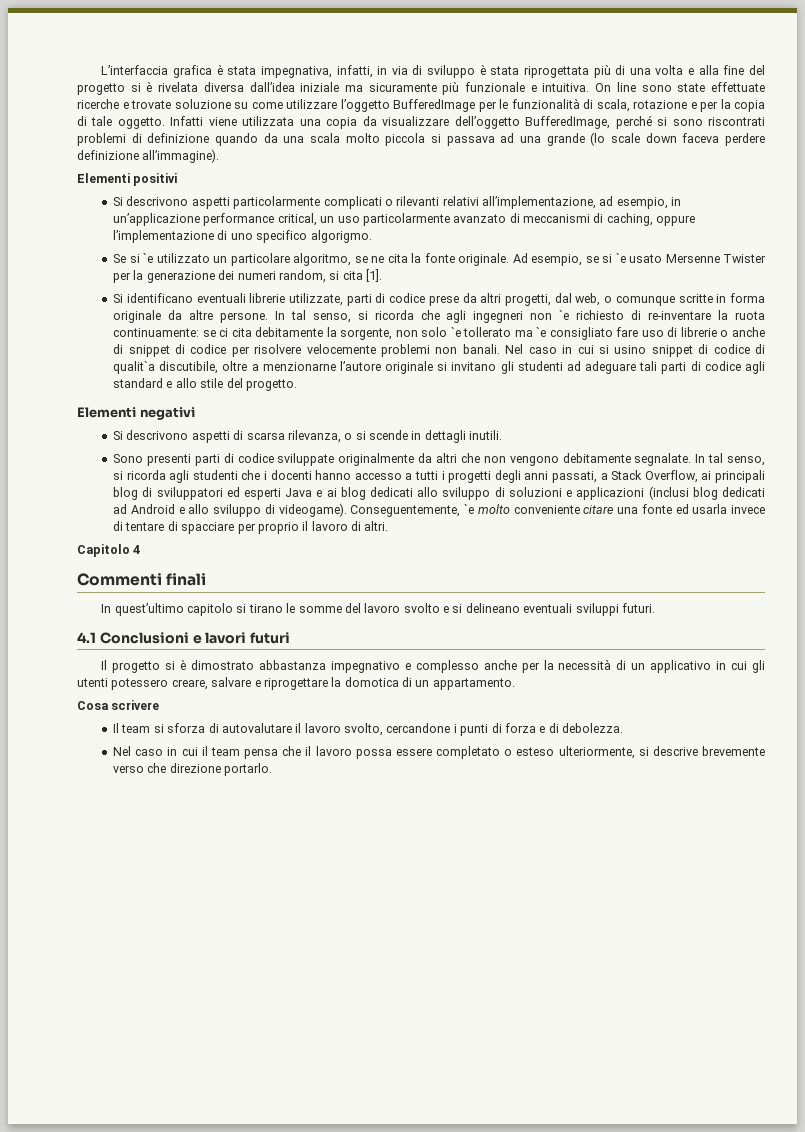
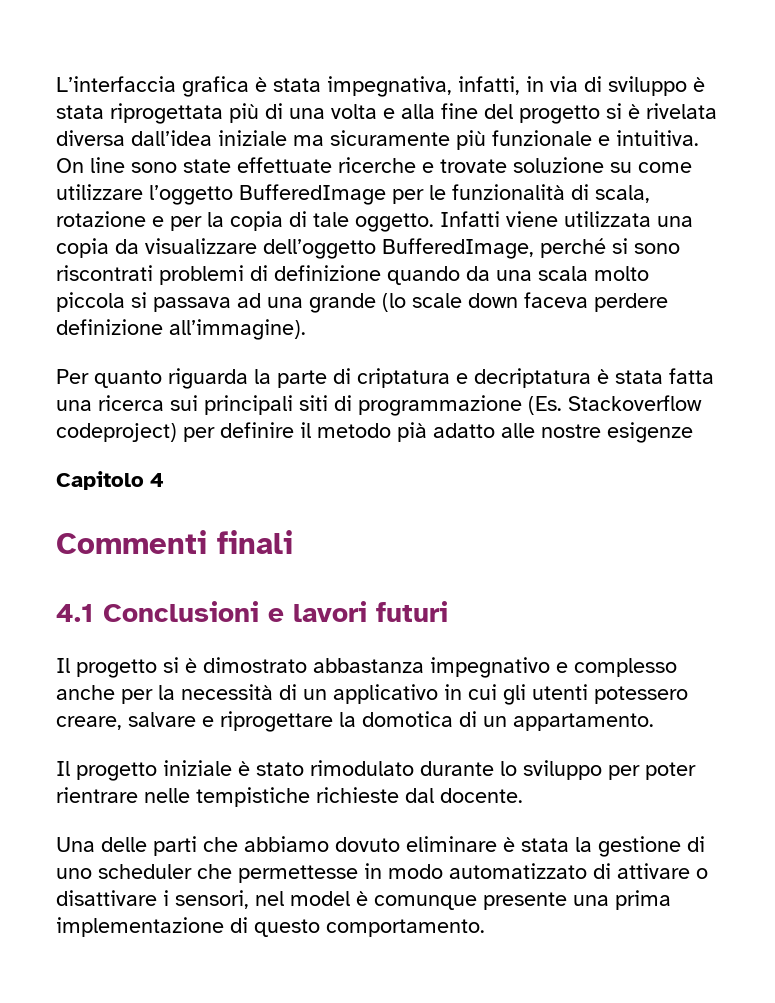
[77,173,178,186] [113,196,682,209] [113,213,696,226] [113,230,372,243] [113,253,766,266] [113,269,383,283] [113,293,765,306] [113,310,765,323] [113,327,765,340] [113,344,766,357] [113,361,765,374] [113,378,297,391] [77,407,195,420] [113,430,503,443] [113,453,765,466] [113,470,765,483] [113,486,765,500] [113,503,765,517] [113,521,389,534] [77,544,141,557] [77,573,207,586] [101,603,655,616] Elementi positivi // Si descrivono aspetti particolarmente complicati o rilevanti relativi all’implementazione, ad esempio, in un’applicazione performance critical, un uso particolarmente avanzato di meccanismi di caching, oppure l’implementazione di uno specifico algorigmo. // Se si `e utilizzato un particolare algoritmo, se ne cita la fonte originale. Ad esempio, se si `e usato Mersenne Twister per la generazione dei numeri random, si cita [1]. // Si identificano eventuali librerie utilizzate, parti di codice prese da altri progetti, dal web, o comunque scritte in forma originale da altre persone. In tal senso, si ricorda che agli ingegneri non `e richiesto di re-inventare la ruota continuamente: se ci cita debitamente la sorgente, non solo `e tollerato ma `e consigliato fare uso di librerie o anche di snippet di codice per risolvere velocemente problemi non banali. Nel caso in cui si usino snippet di codice di qualit`a discutibile, oltre a menzionarne l’autore originale si invitano gli studenti ad adeguare tali parti di codice agli standard e allo stile del progetto. // Elementi negativi // Si descrivono aspetti di scarsa rilevanza, o si scende in dettagli inutili. // Sono presenti parti di codice sviluppate originalmente da altri che non vengono debitamente segnalate. In tal senso, si ricorda agli studenti che i docenti hanno accesso a tutti i progetti degli anni passati, a Stack Overflow, ai principali blog di sviluppatori ed esperti Java e ai blog dedicati allo sviluppo di soluzioni e applicazioni (inclusi blog dedicati ad Android e allo sviluppo di videogame). Conseguentemente, `e molto conveniente citare una fonte ed usarla invece di tentare di spacciare per proprio il lavoro di altri. // Capitolo 4 // Commenti finali // In quest’ultimo capitolo si tirano le somme del lavoro svolto e si delineano eventuali sviluppi futuri. -> [56,368,714,389] [56,395,702,416] [56,422,693,443] [56,471,164,490] [56,530,293,554] Per quanto riguarda la parte di criptatura e decriptatura è stata fatta una ricerca sui principali siti di programmazione (Es. Stackoverflow codeproject) per definire il metodo pià adatto alle nostre esigenze // Capitolo 4 // Commenti finali
[77,700,160,710] [113,723,624,736] [113,746,765,759] [113,763,273,776] Cosa scrivere // Il team si sforza di autovalutare il lavoro svolto, cercandone i punti di forza e di debolezza. // Nel caso in cui il team pensa che il lavoro possa essere completato o esteso ulteriormente, si descrive brevemente verso che direzione portarlo. -> [56,760,696,781] [56,787,523,807] [56,836,705,857] [56,863,708,883] [56,890,671,910] [56,917,485,937] Il progetto iniziale è stato rimodulato durante lo sviluppo per poter rientrare nelle tempistiche richieste dal docente. // Una delle parti che abbiamo dovuto eliminare è stata la gestione di uno scheduler che permettesse in modo automatizzato di attivare o disattivare i sensori, nel model è comunque presente una prima implementazione di questo comportamento.

